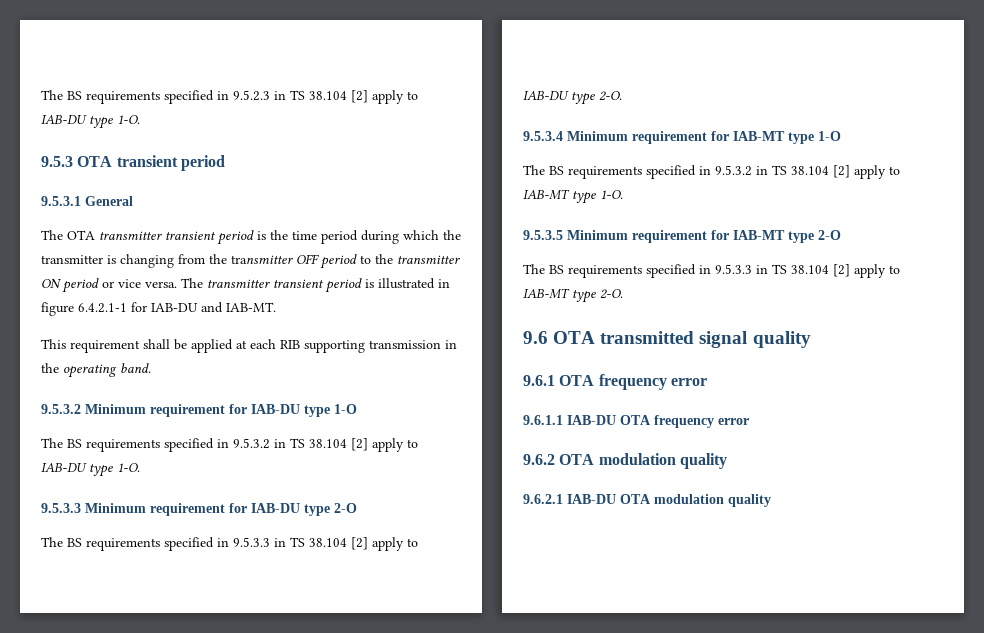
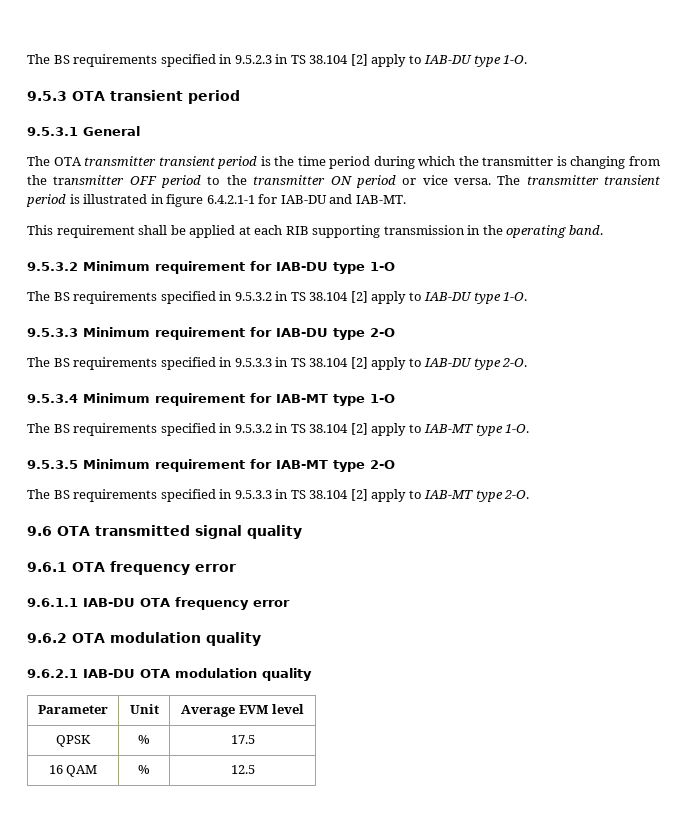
(771, 500) none -> [38,705,108,714] [129,704,159,714] [181,704,304,717] [56,735,91,747] [138,735,150,744] [230,735,255,744] [48,765,98,777] [138,765,150,774] [230,765,255,774] // Parameter | Unit | Average EVM level // QPSK | % | 17.5 // 16 QAM | % | 12.5

